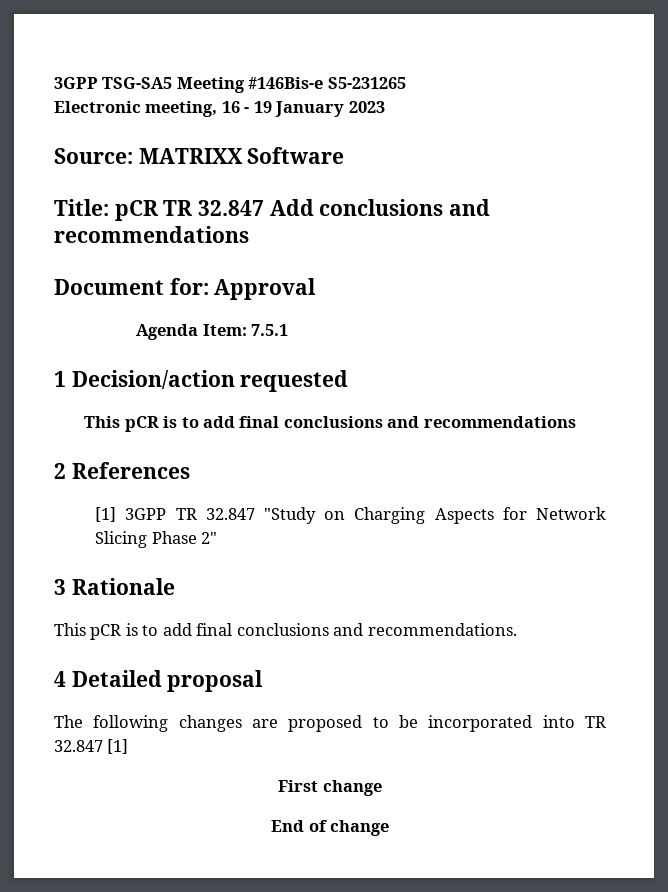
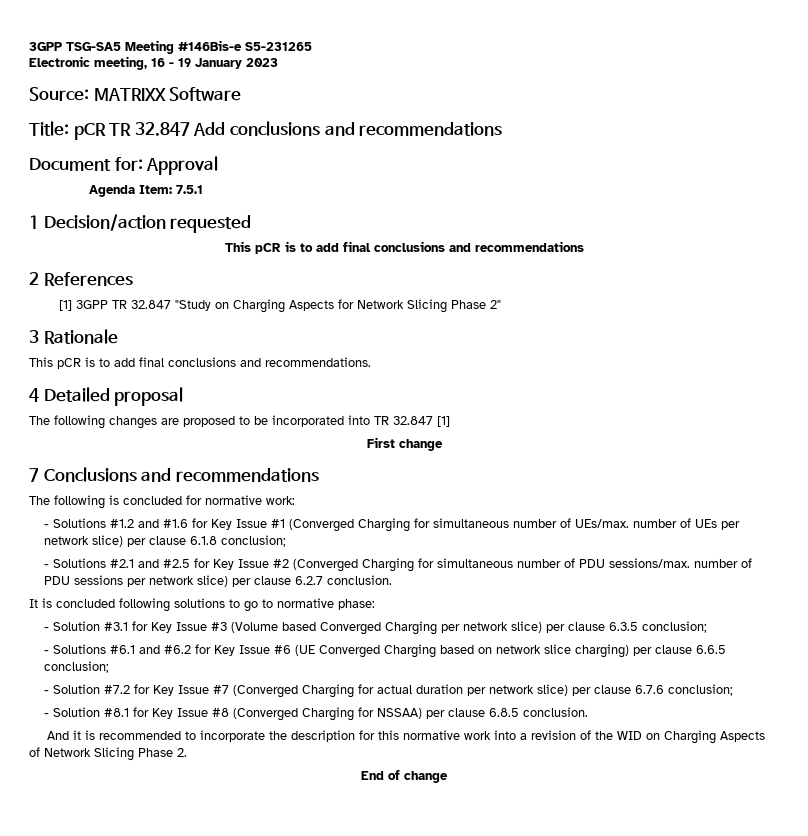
(382, 788) none -> [29,467,319,482] [29,495,295,509] [44,518,741,532] [44,535,287,547] [44,558,753,572] [44,575,393,587] [29,598,375,612] [44,621,708,635] [44,644,727,658] [44,661,110,673] [44,684,734,698] [44,707,589,721] [46,730,765,744] [29,747,187,761] // 7 Conclusions and recommendations // The following is concluded for normative work: // - Solutions #1.2 and #1.6 for Key Issue #1 (Converged Charging for simultaneous number of UEs/max. number of UEs per network slice) per clause 6.1.8 conclusion; // - Solutions #2.1 and #2.5 for Key Issue #2 (Converged Charging for simultaneous number of PDU sessions/max. number of PDU sessions per network slice) per clause 6.2.7 conclusion. // It is concluded following solutions to go to normative phase: // - Solution #3.1 for Key Issue #3 (Volume based Converged Charging per network slice) per clause 6.3.5 conclusion; // - Solutions #6.1 and #6.2 for Key Issue #6 (UE Converged Charging based on network slice charging) per clause 6.6.5 conclusion; // - Solution #7.2 for Key Issue #7 (Converged Charging for actual duration per network slice) per clause 6.7.6 conclusion; // - Solution #8.1 for Key Issue #8 (Converged Charging for NSSAA) per clause 6.8.5 conclusion. // And it is recommended to incorporate the description for this normative work into a revision of the WID on Charging Aspects of Network Slicing Phase 2.

